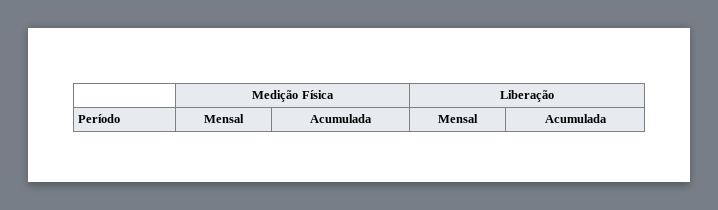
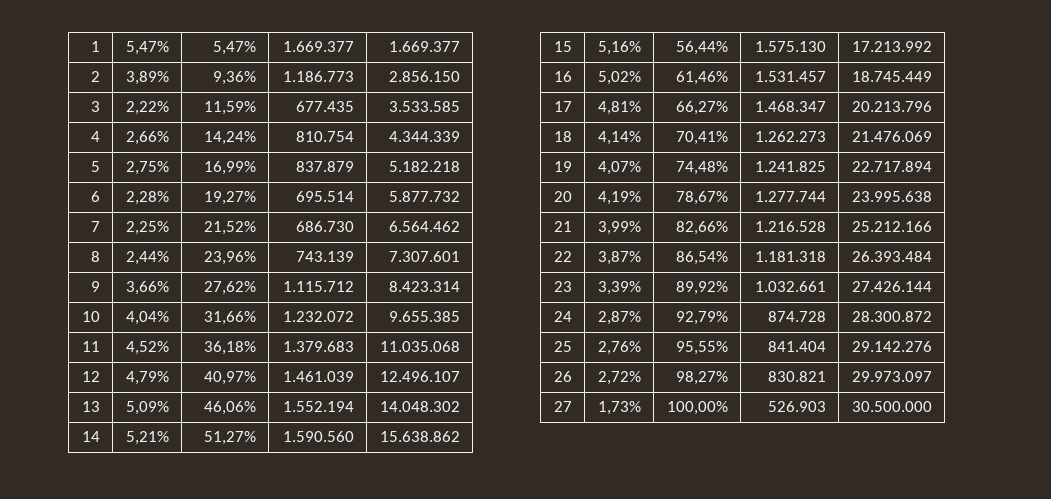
[252,90,334,102] [500,90,554,102] [78,114,121,123] [204,114,244,123] [310,114,372,123] [438,114,478,123] [544,114,607,123] | Medição Física | Liberação // Período | Mensal | Acumulada | Mensal | Acumulada -> [91,41,101,52] [126,41,170,55] [213,41,257,55] [283,41,355,52] [389,41,461,52] [91,71,101,82] [126,71,170,85] [213,71,257,85] [283,71,355,82] [389,71,461,82] [91,101,101,112] [126,101,170,115] [204,101,257,115] [296,101,355,112] [389,101,461,112] [91,131,101,142] [126,131,170,145] [204,131,257,145] [296,131,355,142] [389,131,461,142] [91,161,101,172] [126,161,170,175] [204,161,257,175] [296,161,355,172] [389,161,461,172] [91,191,101,202] [126,191,170,205] [204,191,257,205] [296,191,355,202] [389,191,461,202] [91,221,101,232] [126,221,170,235] [204,221,257,235] [296,221,355,232] [389,221,461,232] [91,251,101,262] [126,251,170,265] [204,251,257,265] [296,251,355,262] [389,251,461,262] [91,281,101,292] [126,281,170,295] [204,281,257,295] [283,281,355,292] [389,281,461,292] [82,311,101,322] [126,311,170,325] [204,311,257,325] [283,311,355,322] [389,311,461,322] [82,341,101,352] [126,341,170,355] [204,341,257,355] [283,341,355,352] [380,341,461,352] [82,371,101,382] [126,371,170,385] [204,371,257,385] [283,371,355,382] [380,371,461,382] [82,401,101,412] [126,401,170,415] [204,401,257,415] [283,401,355,412] [380,401,461,412] [82,431,101,442] [126,431,170,445] [204,431,257,445] [283,431,355,442] [380,431,461,442] [554,41,573,52] [598,41,642,55] [676,41,729,55] [755,41,827,52] [852,41,933,52] [554,71,573,82] [598,71,642,85] [676,71,729,85] [755,71,827,82] [852,71,933,82] [554,101,573,112] [598,101,642,115] [676,101,729,115] [755,101,827,112] [852,101,933,112] [554,131,573,142] [598,131,642,145] [676,131,729,145] [755,131,827,142] [852,131,933,142] [554,161,573,172] [598,161,642,175] [676,161,729,175] [755,161,827,172] [852,161,933,172] [554,191,573,202] [598,191,642,205] [676,191,729,205] [755,191,827,202] [852,191,933,202] [554,221,573,232] [598,221,642,235] [676,221,729,235] [755,221,827,232] [852,221,933,232] [554,251,573,262] [598,251,642,265] [676,251,729,265] [755,251,827,262] [852,251,933,262] [554,281,573,292] [598,281,642,295] [676,281,729,295] [755,281,827,292] [852,281,933,292] [554,311,573,322] [598,311,642,325] [676,311,729,325] [768,311,827,322] [852,311,933,322] [554,341,573,352] [598,341,642,355] [676,341,729,355] [768,341,827,352] [852,341,933,352] [554,371,573,382] [598,371,642,385] [676,371,729,385] [768,371,827,382] [852,371,933,382] [554,401,573,412] [598,401,642,415] [667,401,729,415] [768,401,827,412] [852,401,933,412] 1 | 5,47% | 5,47% | 1.669.377 | 1.669.377 // 2 | 3,89% | 9,36% | 1.186.773 | 2.856.150 // 3 | 2,22% | 11,59% | 677.435 | 3.533.585 // 4 | 2,66% | 14,24% | 810.754 | 4.344.339 // 5 | 2,75% | 16,99% | 837.879 | 5.182.218 // 6 | 2,28% | 19,27% | 695.514 | 5.877.732 // 7 | 2,25% | 21,52% | 686.730 | 6.564.462 // 8 | 2,44% | 23,96% | 743.139 | 7.307.601 // 9 | 3,66% | 27,62% | 1.115.712 | 8.423.314 // 10 | 4,04% | 31,66% | 1.232.072 | 9.655.385 // 11 | 4,52% | 36,18% | 1.379.683 | 11.035.068 // 12 | 4,79% | 40,97% | 1.461.039 | 12.496.107 // 13 | 5,09% | 46,06% | 1.552.194 | 14.048.302 // 14 | 5,21% | 51,27% | 1.590.560 | 15.638.862 // 15 | 5,16% | 56,44% | 1.575.130 | 17.213.992 // 16 | 5,02% | 61,46% | 1.531.457 | 18.745.449 // 17 | 4,81% | 66,27% | 1.468.347 | 20.213.796 // 18 | 4,14% | 70,41% | 1.262.273 | 21.476.069 // 19 | 4,07% | 74,48% | 1.241.825 | 22.717.894 // 20 | 4,19% | 78,67% | 1.277.744 | 23.995.638 // 21 | 3,99% | 82,66% | 1.216.528 | 25.212.166 // 22 | 3,87% | 86,54% | 1.181.318 | 26.393.484 // 23 | 3,39% | 89,92% | 1.032.661 | 27.426.144 // 24 | 2,87% | 92,79% | 874.728 | 28.300.872 // 25 | 2,76% | 95,55% | 841.404 | 29.142.276 // 26 | 2,72% | 98,27% | 830.821 | 29.973.097 // 27 | 1,73% | 100,00% | 526.903 | 30.500.000

